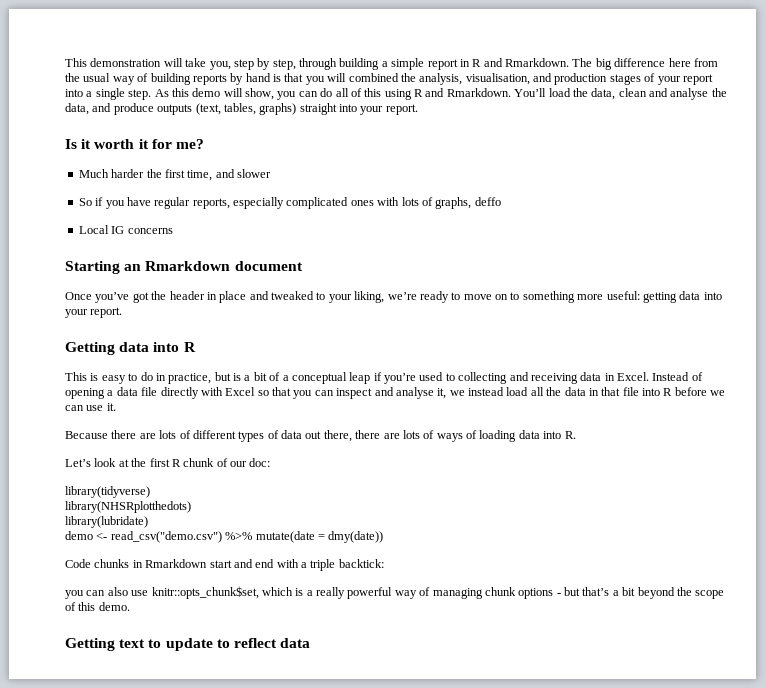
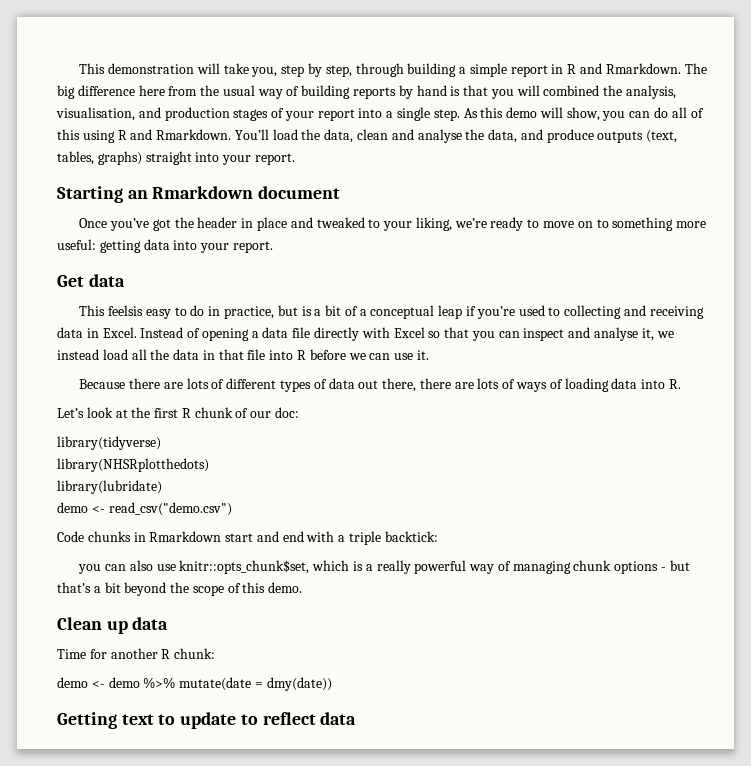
[65,139,204,149] [78,169,271,181] [78,197,501,209] [78,225,173,234] // Is it worth it for me? // Much harder the first time, and slower // So if you have regular reports, especially complicated ones with lots of graphs, deffo // Local IG concerns -> (295, 159) none
[65,342,196,355] [65,372,99,381] Getting data into R // This is -> [57,274,125,287] [79,305,144,316] Get data // This feelsis
[225,531,384,543] %>% mutate(date = dmy(date)) -> (232, 509) none
(130, 606) none -> [57,617,169,634] [57,648,216,659] [57,677,332,691] // Clean up data // Time for another R chunk: // demo <- demo %>% mutate(date = dmy(date))

